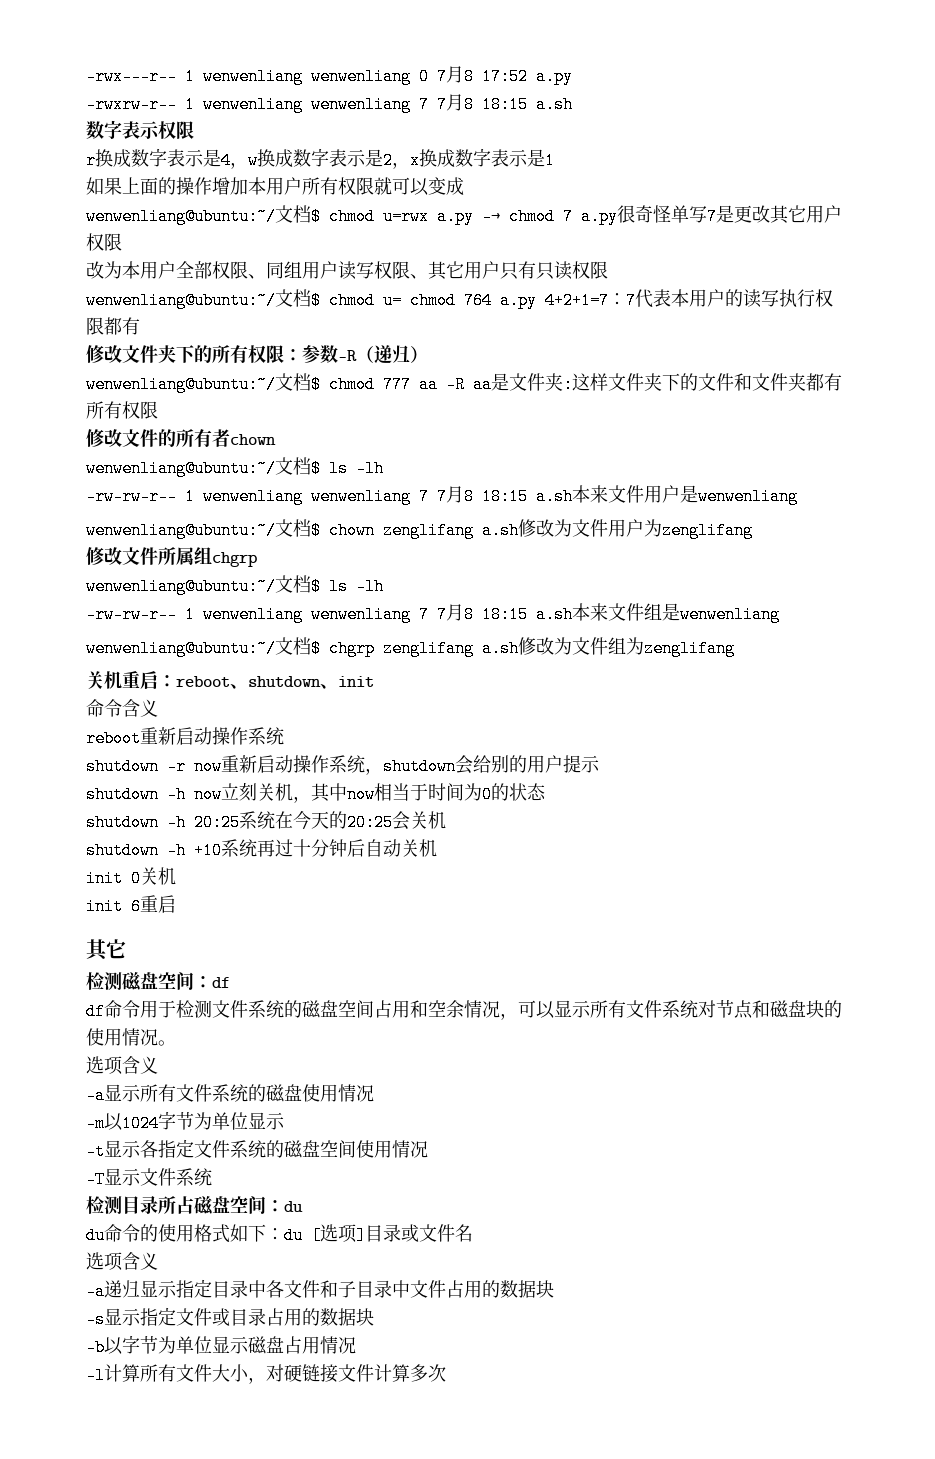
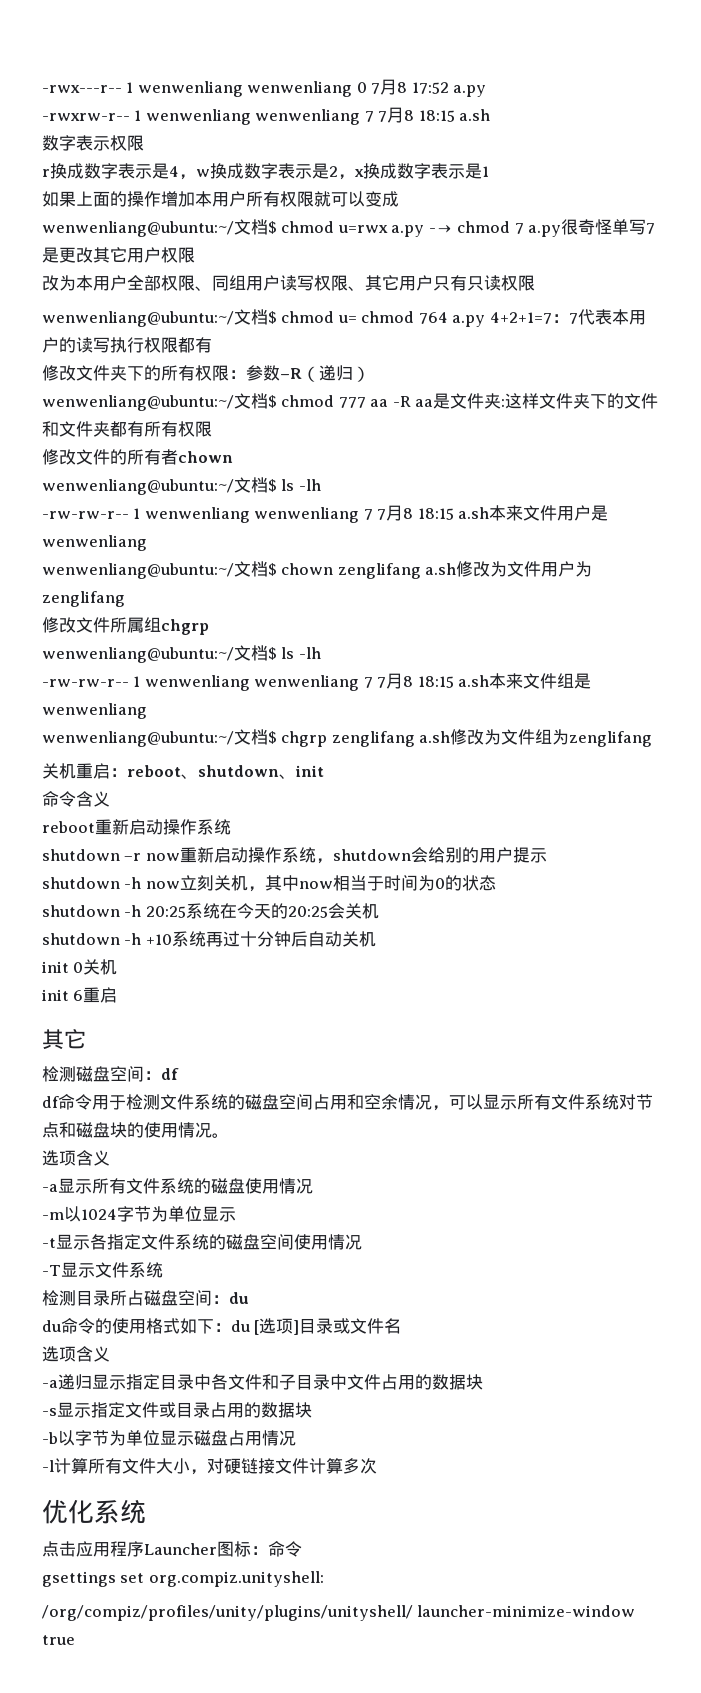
(446, 1373) none -> [42,1499,146,1524] [42,1541,302,1557] [42,1571,324,1587] [42,1605,636,1621] [42,1635,75,1645] // 优化系统 // 点击应用程序Launcher图标：命令 // gsettings set org.compiz.unityshell: // /org/compiz/profiles/unity/plugins/unityshell/ launcher-minimize-window true

